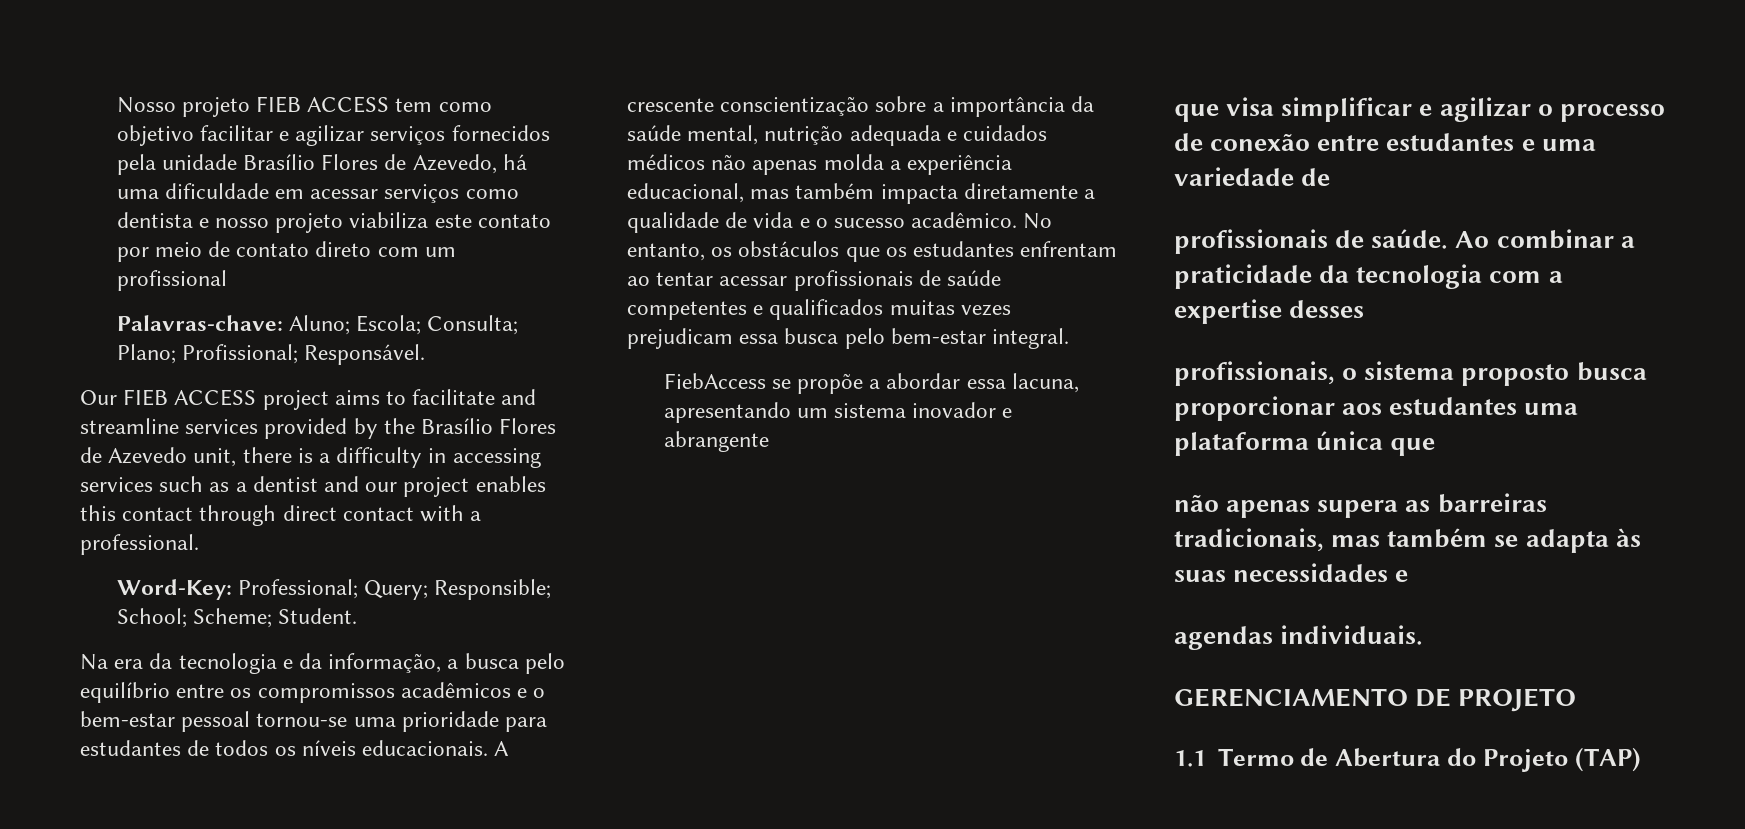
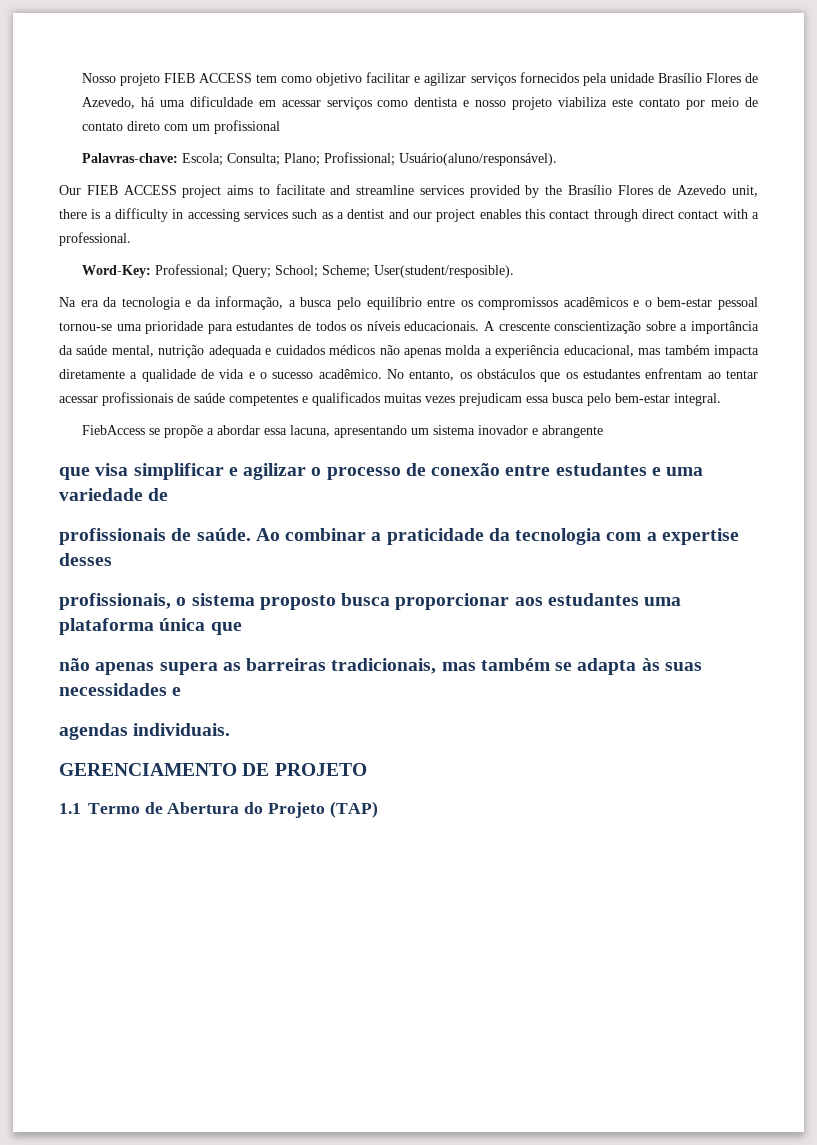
[288,315,350,335] Aluno; -> (178, 158) none
[304,344,426,365] Responsável. -> [398,153,557,166] Usuário(aluno/responsável).
[434,579,552,600] Responsible; -> (271, 271) none
[278,608,358,624] Student. -> [373,265,514,278] User(student/resposible).

